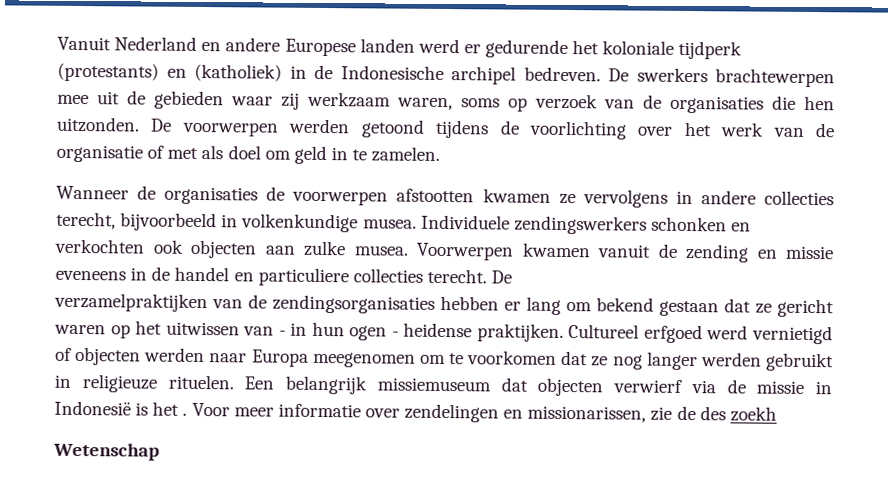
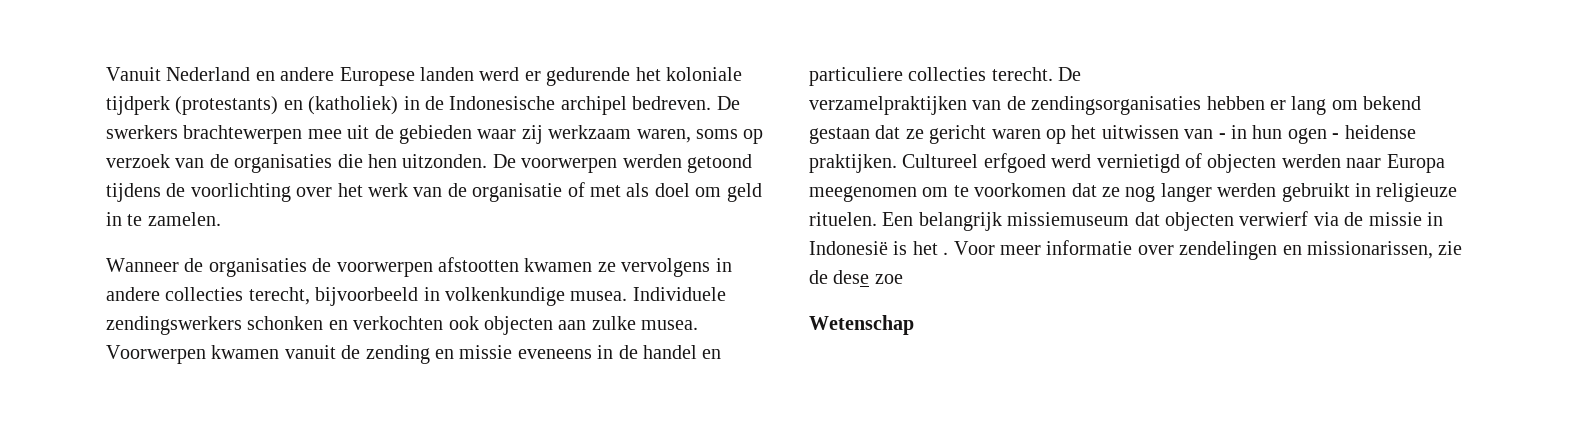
[699,406,777,422] des zoekh -> [833,270,903,284] dese zoe

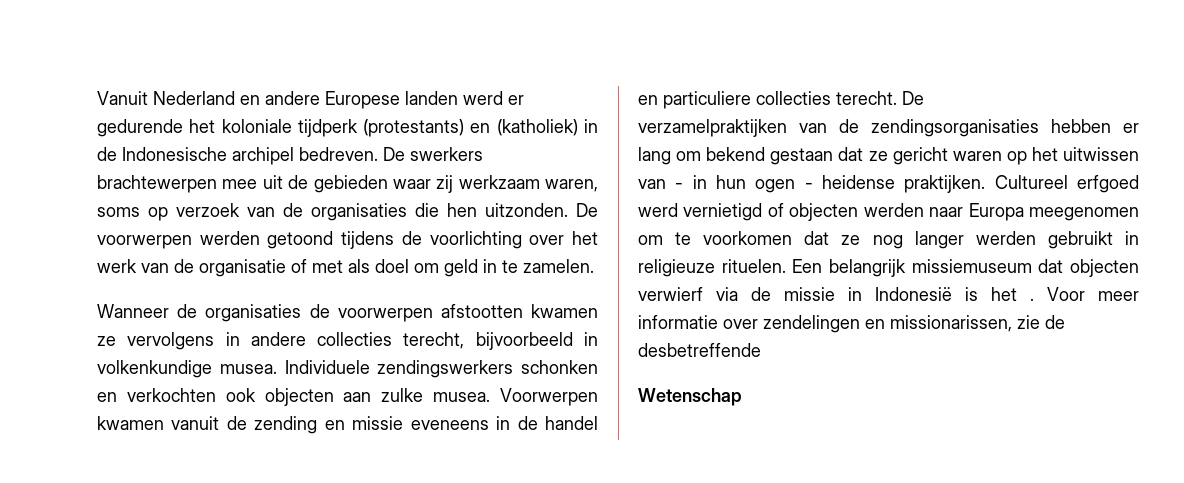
[833,270,903,284] dese zoe -> [638,343,761,357] desbetreffende

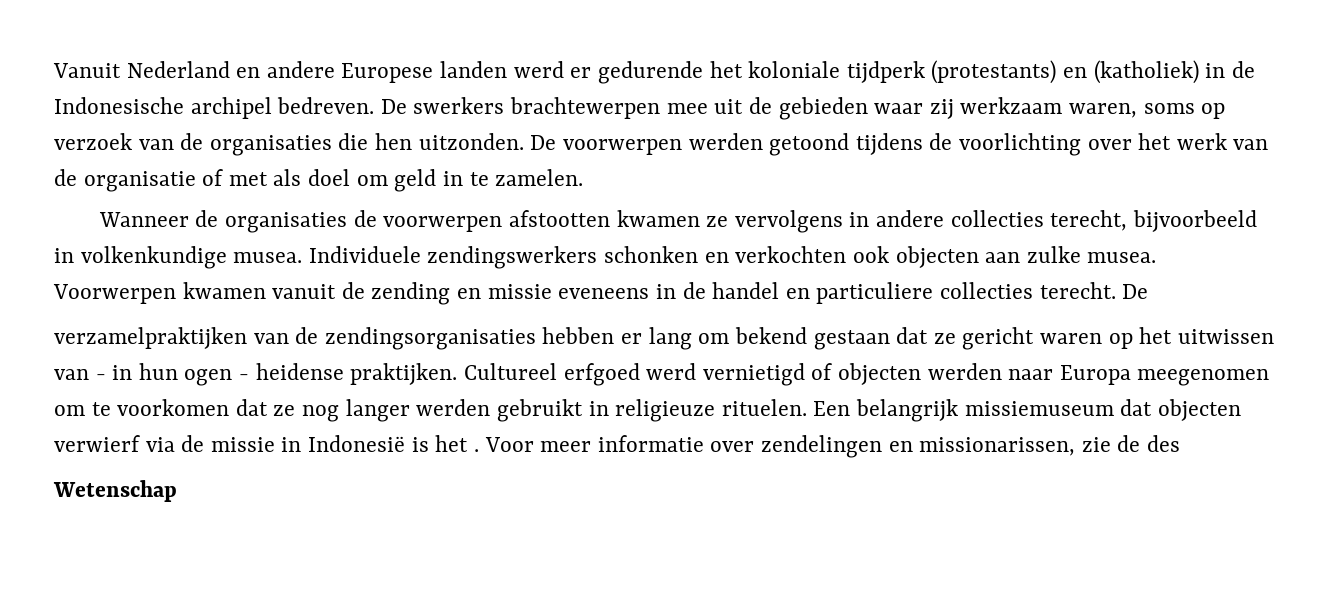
[638,343,761,357] desbetreffende -> [1147,435,1181,452] des

